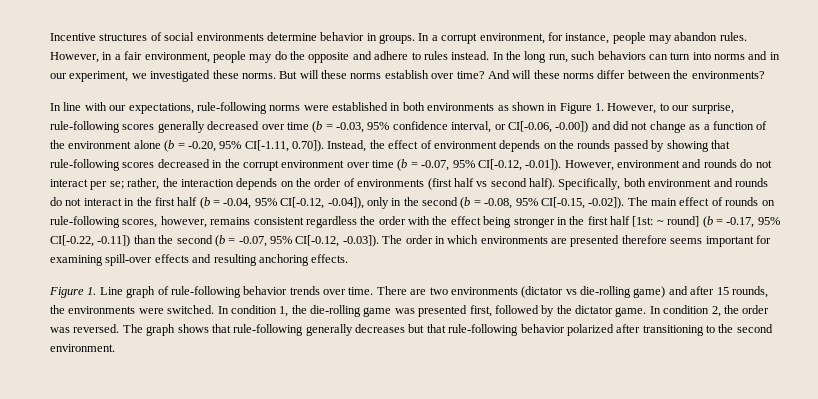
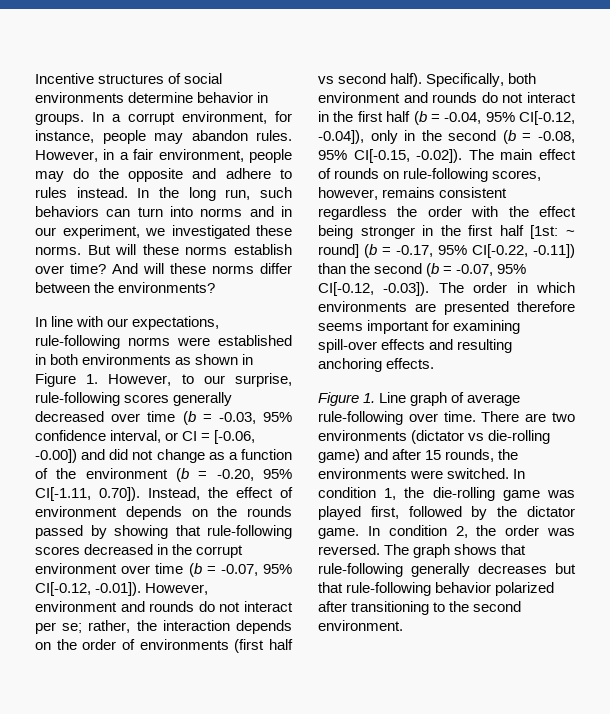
[507,121,552,133] CI[-0.06, -> [182,430,256,444] CI = [-0.06,
[133,140,161,149] alone -> (168, 473) none
[170,286,320,298] rule-following behavior trends -> [467,394,521,406] [318,411,403,425] average rule-following
[418,305,468,317] presented -> [318,506,361,520] played

